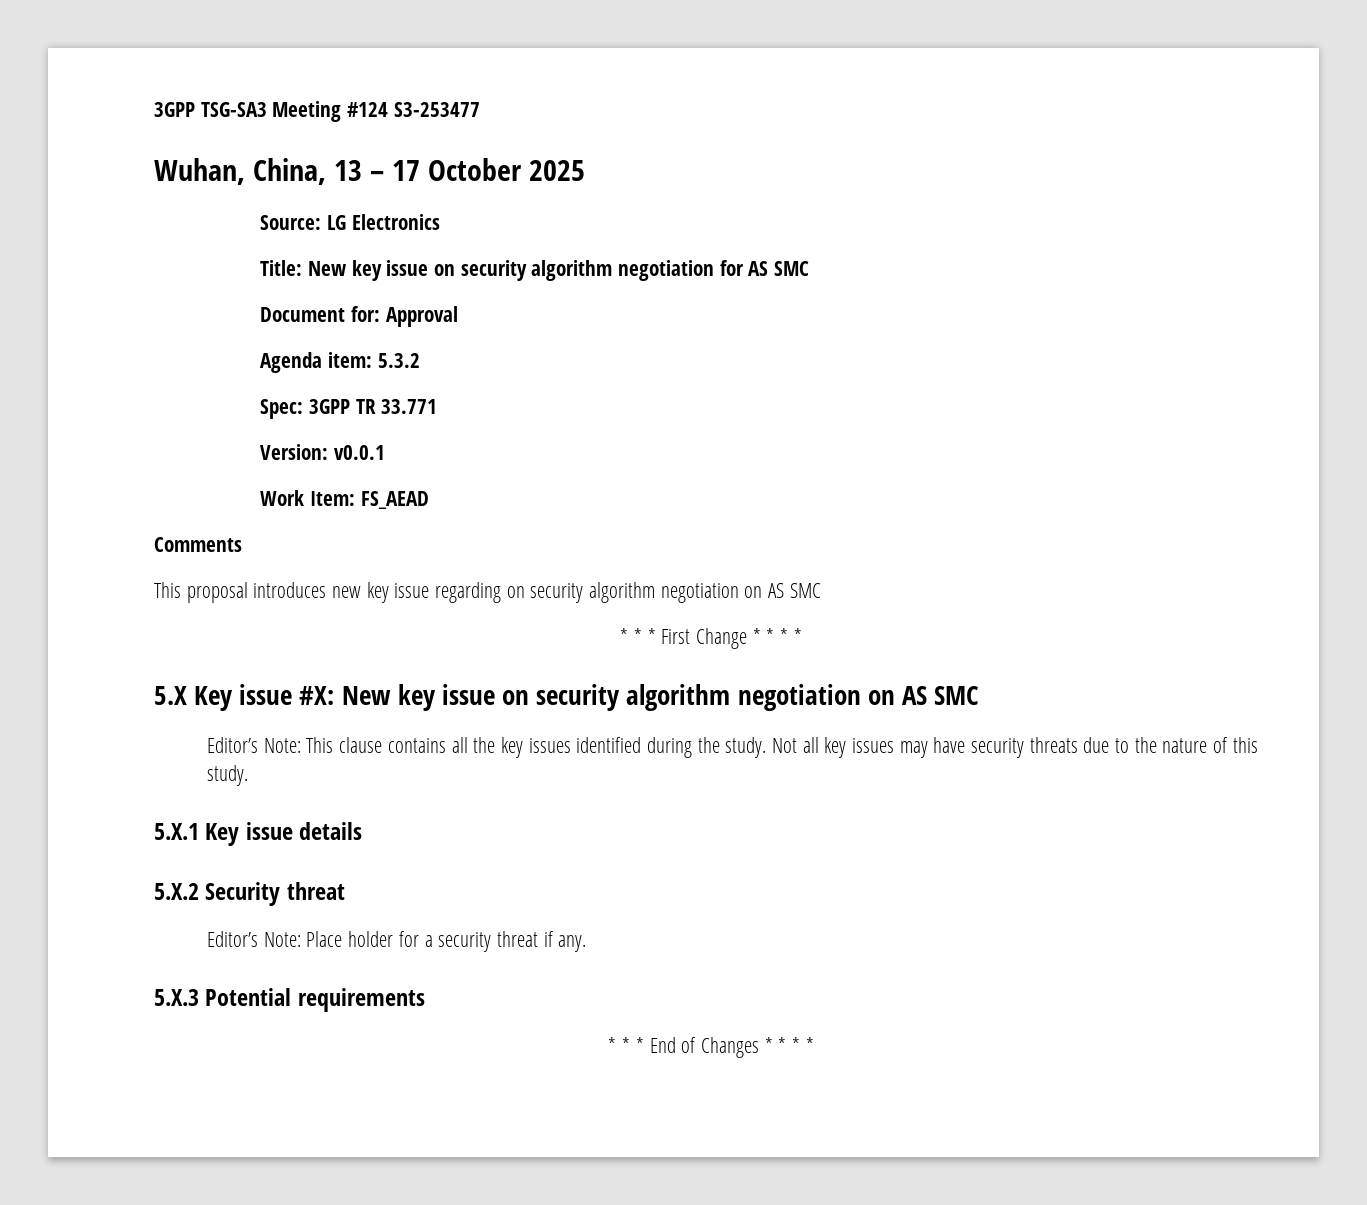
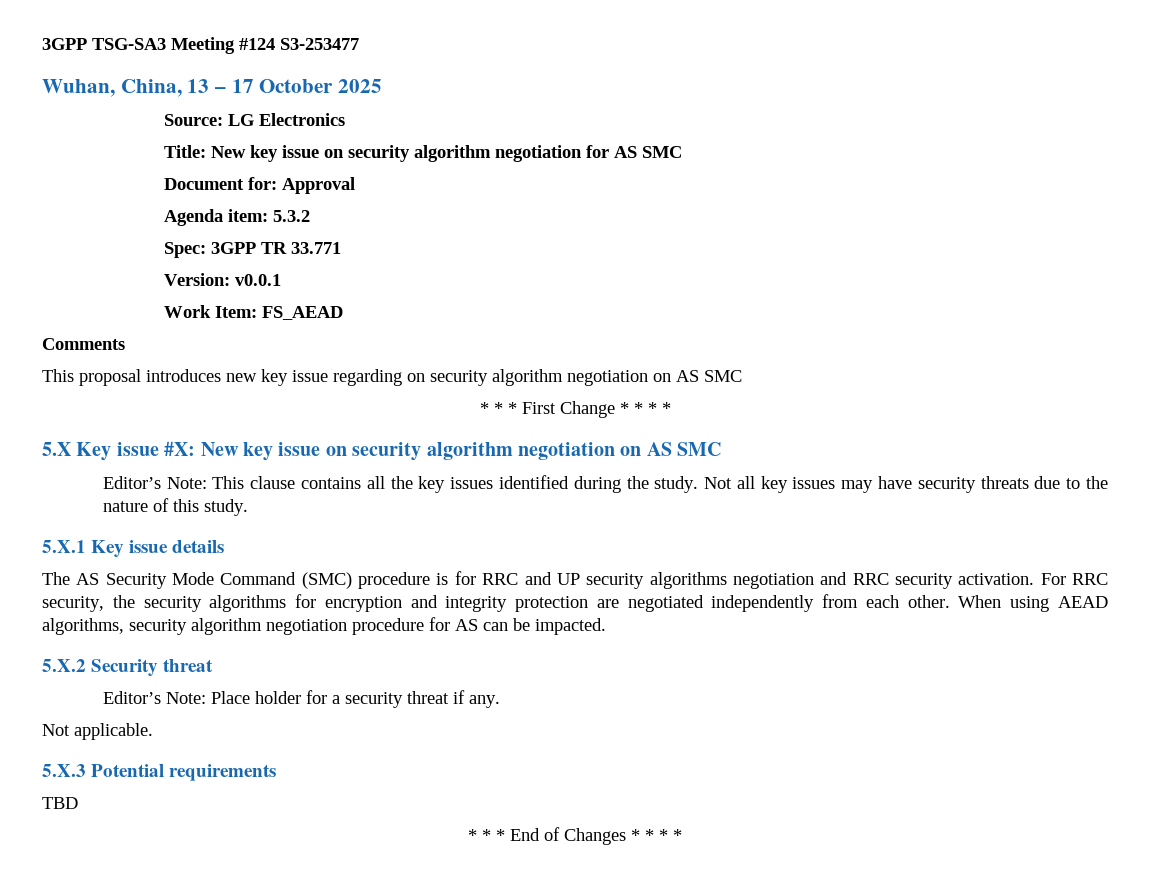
(363, 831) none -> [42,571,1109,589] [42,594,1108,612] [42,617,606,635] // The AS Security Mode Command (SMC) procedure is for RRC and UP security algorithms negotiation and RRC security activation. For RRC security, the security algorithms for encryption and integrity protection are negotiated independently from each other. When using AEAD algorithms, security algorithm negotiation procedure for AS can be impacted.
(587, 943) none -> [42,723,153,740] // Not applicable.
(425, 1000) none -> [42,797,78,809] // TBD

